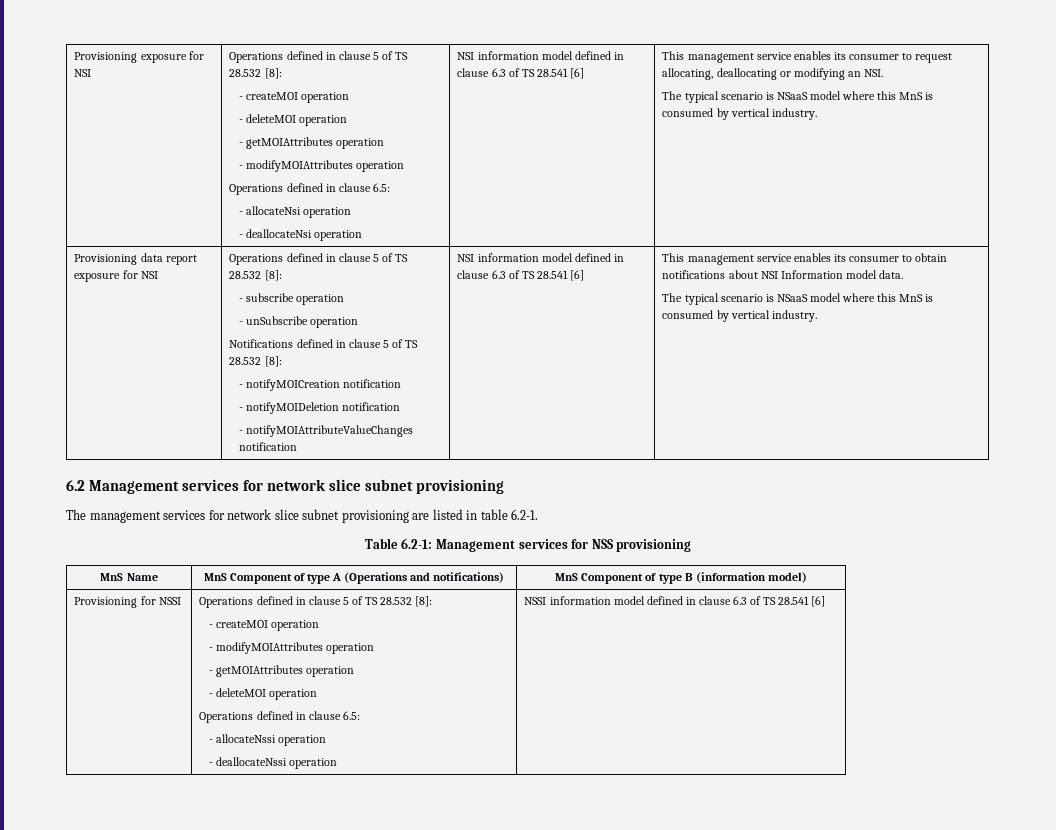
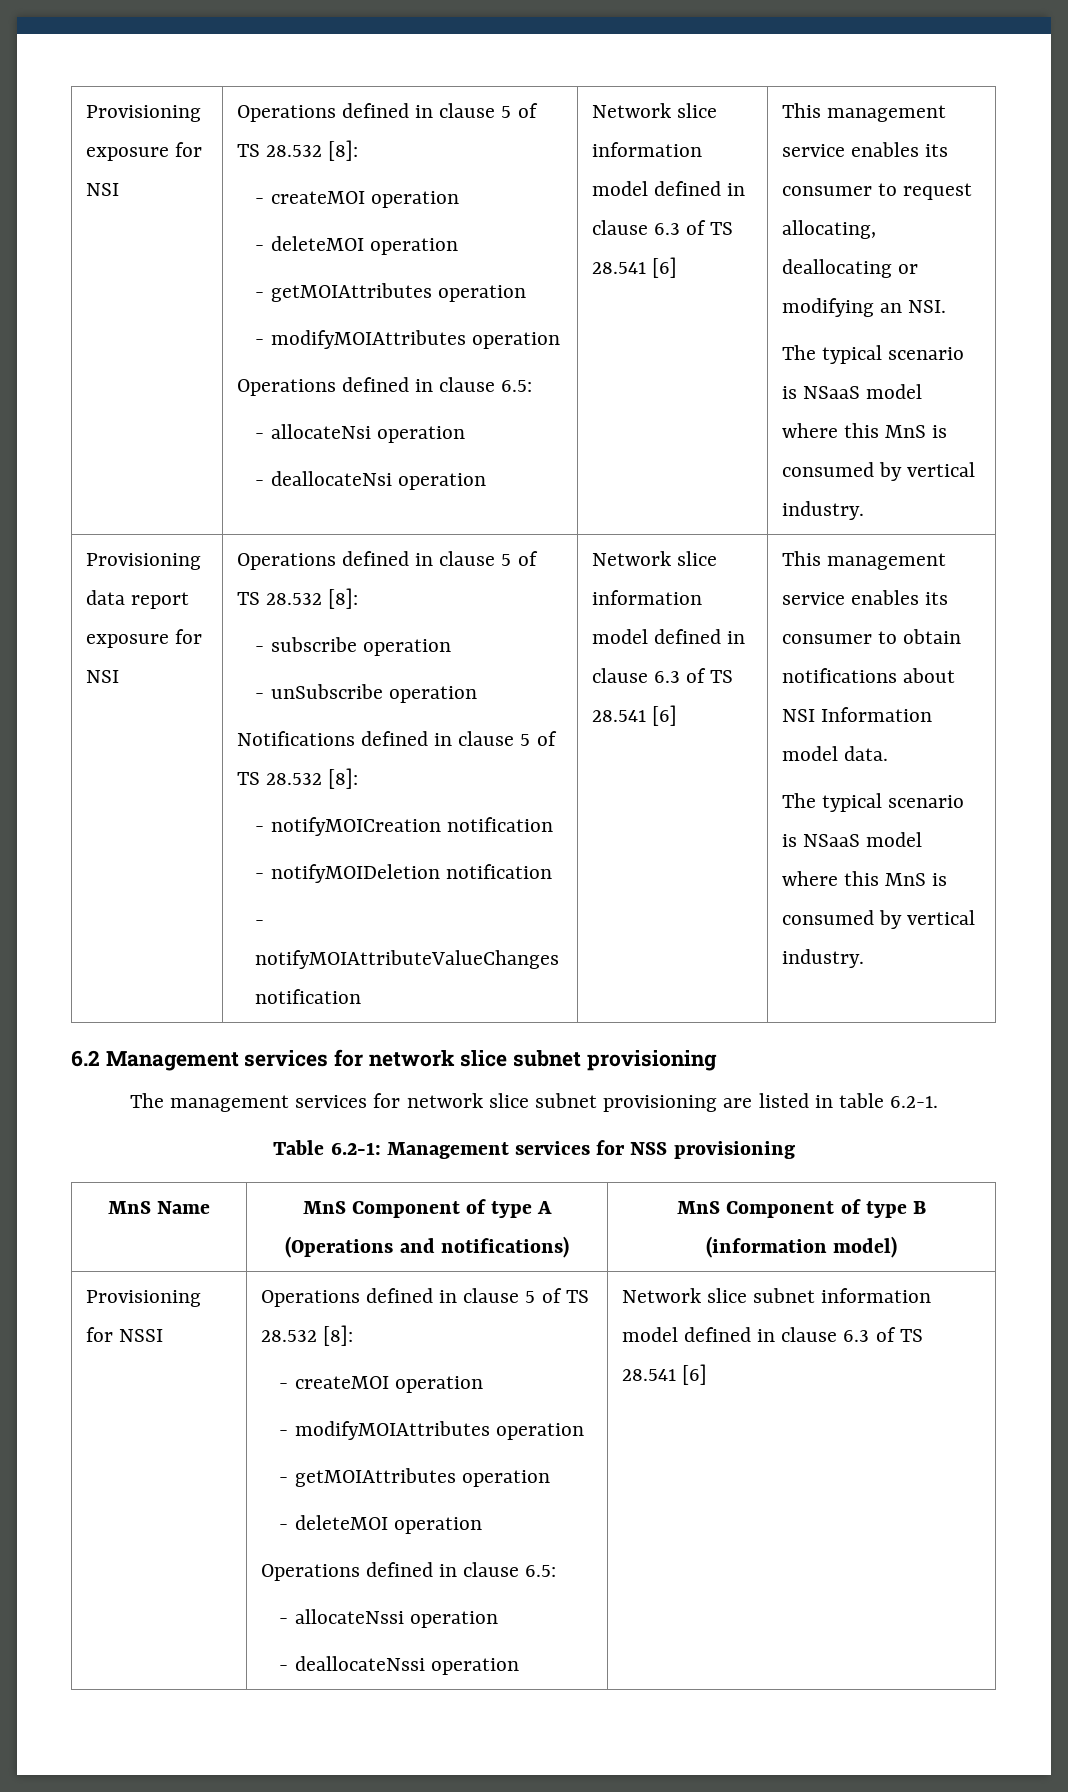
[457,52,475,60] NSI -> [591,103,717,118] Network slice
[457,254,475,262] NSI -> [591,551,717,566] Network slice
[524,597,547,605] NSSI -> [621,1288,815,1303] Network slice subnet

